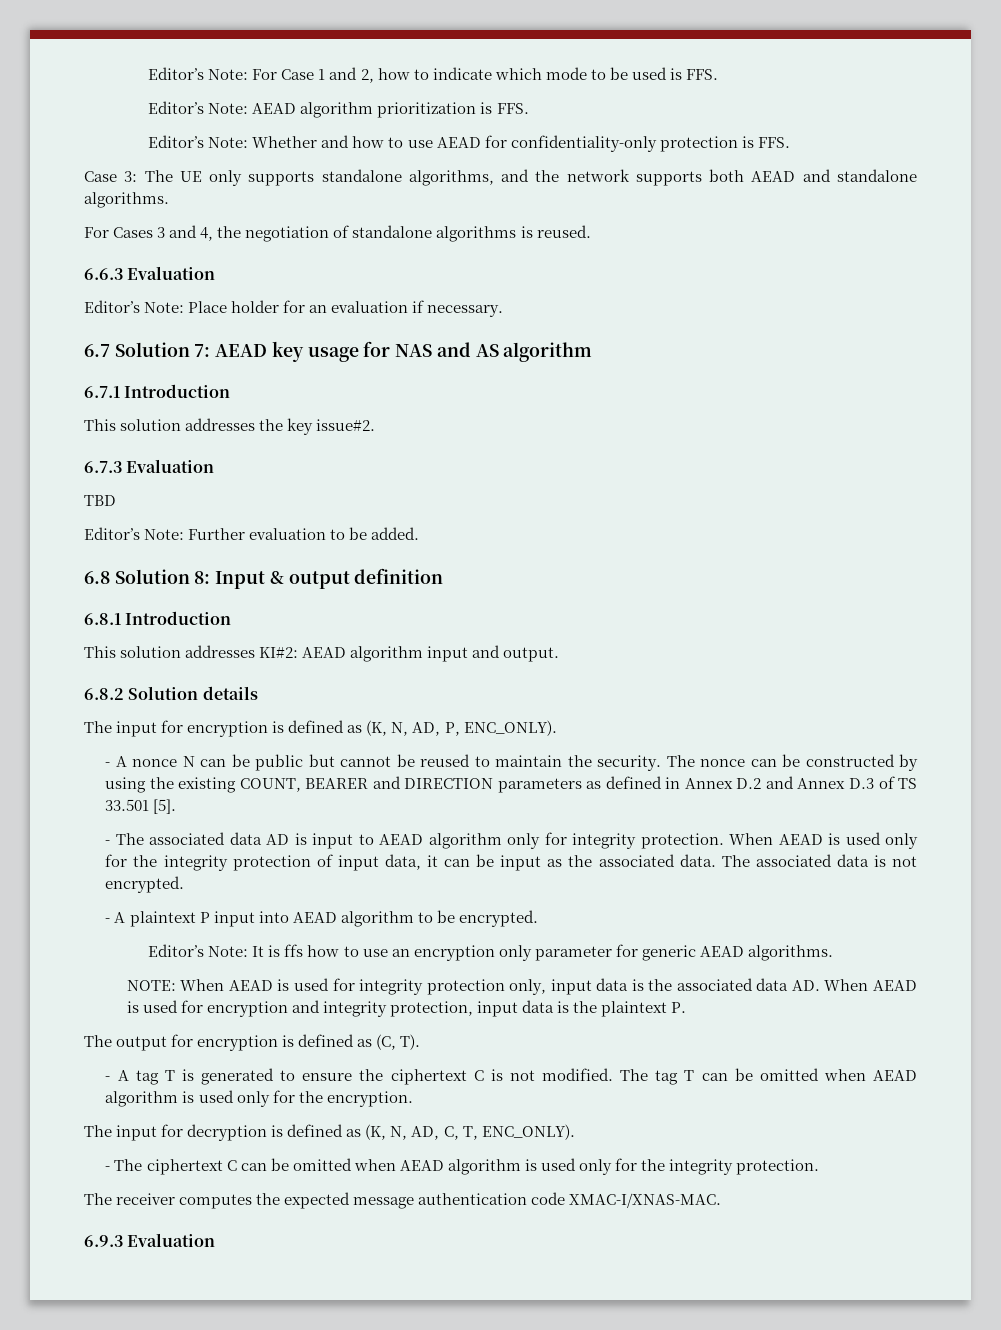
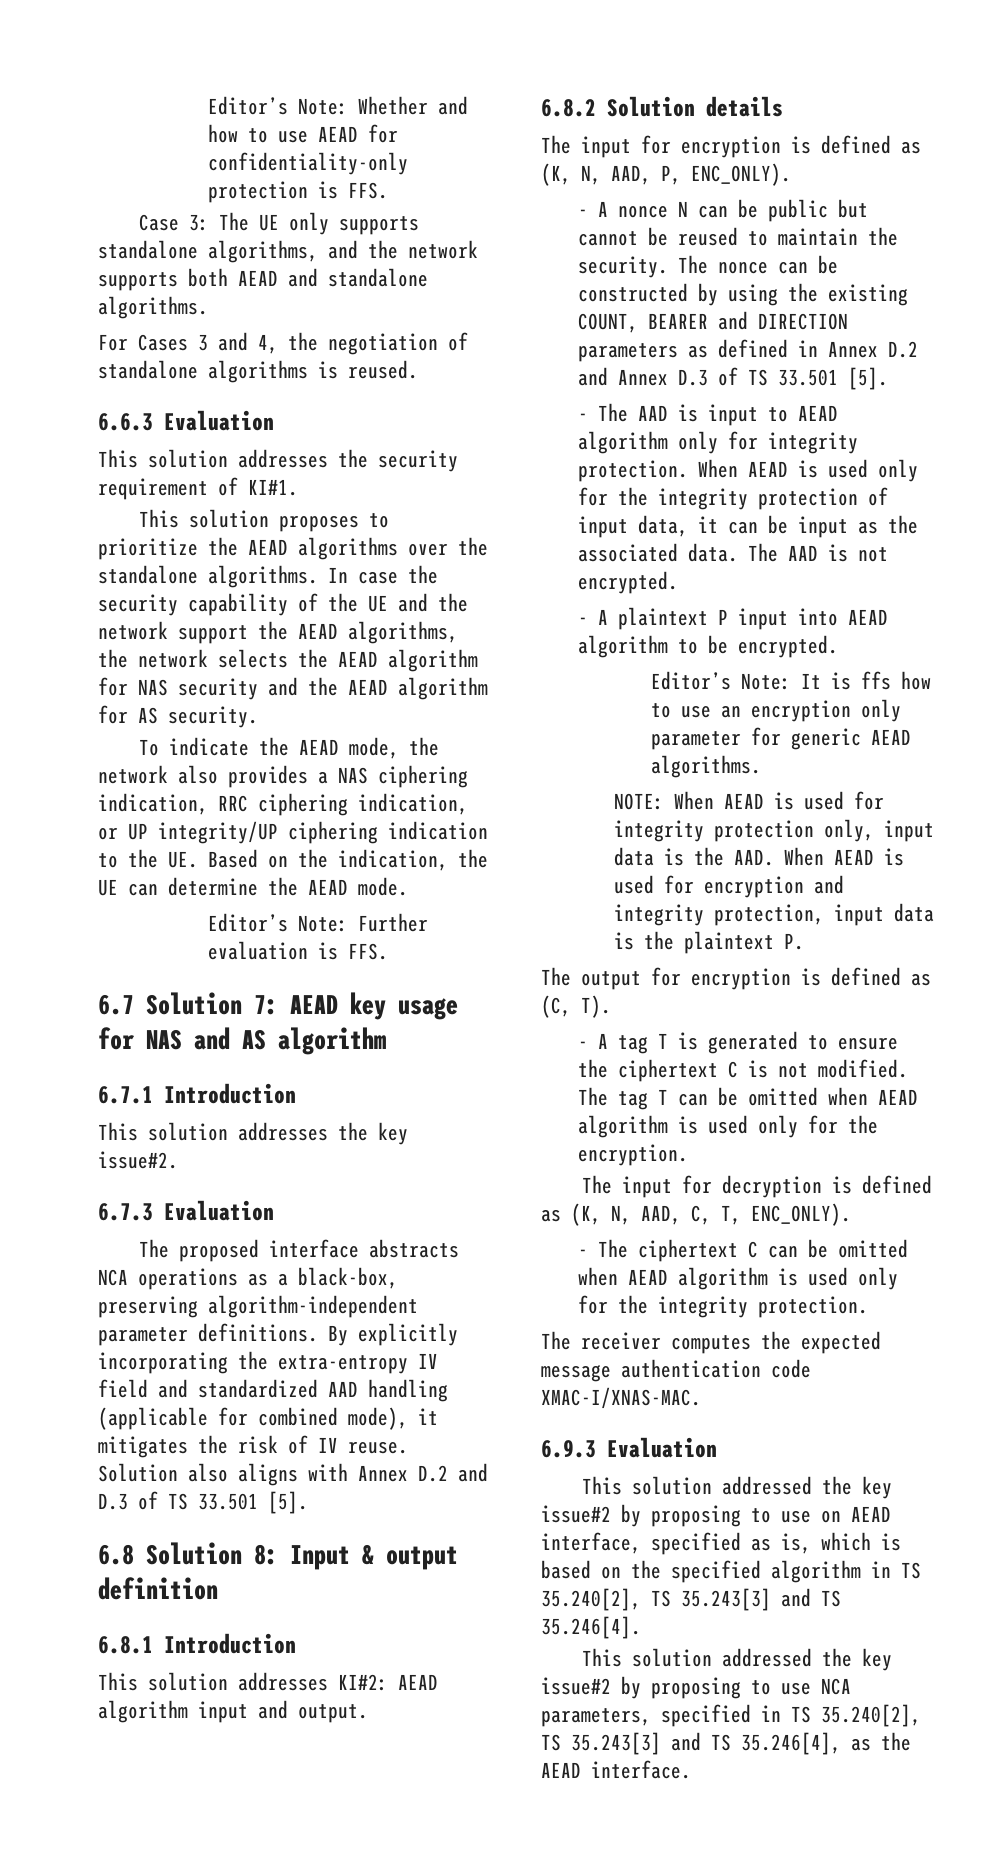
[148,67,719,83] [148,101,529,118] [148,135,249,148] Editor’s Note: For Case 1 and 2, how to indicate which mode to be used is FFS. // Editor’s Note: AEAD algorithm prioritization is FFS. // Editor’s Note: -> [207,96,348,115] Editor’s Note:
[84,300,504,317] Editor’s Note: Place holder for an evaluation if necessary. -> [98,449,458,472] [98,477,298,500] [139,509,390,532] [98,537,488,560] [98,565,438,588] [98,593,468,616] [98,621,458,644] [98,649,478,672] [98,677,488,700] [98,705,258,728] [139,737,440,759] [98,765,468,788] [98,793,468,816] [98,821,488,844] [98,849,488,871] [98,877,408,896] [207,913,428,932] [207,941,388,960] This solution addresses the security requirement of KI#1. // This solution proposes to prioritize the AEAD algorithms over the standalone algorithms. In case the security capability of the UE and the network support the AEAD algorithms, the network selects the AEAD algorithm for NAS security and the AEAD algorithm for AS security. // To indicate the AEAD mode, the network also provides a NAS ciphering indication, RRC ciphering indication, or UP integrity/UP ciphering indication to the UE. Based on the indication, the UE can determine the AEAD mode. // Editor’s Note: Further evaluation is FFS.
[84,495,116,506] [84,527,420,540] TBD // Editor’s Note: Further evaluation to be added. -> [139,1239,460,1262] [98,1267,398,1290] [98,1295,418,1318] [98,1323,458,1346] [98,1351,438,1374] [98,1379,448,1402] [98,1407,438,1430] [98,1435,408,1458] [98,1463,488,1486] [98,1491,308,1514] The proposed interface abstracts NCA operations as a black-box, preserving algorithm-independent parameter definitions. By explicitly incorporating the extra-entropy IV field and standardized AAD handling (applicable for combined mode), it mitigates the risk of IV reuse. Solution also aligns with Annex D.2 and D.3 of TS 33.501 [5].
[412,722,441,736] AD, -> [611,165,651,185] AAD,
[149,832,290,845] associated data AD -> [637,405,668,421] AAD
[755,854,869,867] associated data -> [787,545,818,561] AAD
[676,978,820,991] associated data AD. -> [734,849,775,866] AAD.
[411,1126,440,1140] AD, -> [641,1205,681,1225] AAD,
(216, 1240) none -> [582,1476,893,1499] [541,1504,891,1527] [541,1532,901,1555] [541,1560,921,1583] [541,1588,841,1611] [541,1616,641,1639] [582,1648,893,1671] [541,1676,851,1699] [541,1704,921,1727] [541,1732,911,1755] [541,1760,691,1779] // This solution addressed the key issue#2 by proposing to use on AEAD interface, specified as is, which is based on the specified algorithm in TS 35.240[2], TS 35.243[3] and TS 35.246[4]. // This solution addressed the key issue#2 by proposing to use NCA parameters, specified in TS 35.240[2], TS 35.243[3] and TS 35.246[4], as the AEAD interface.

